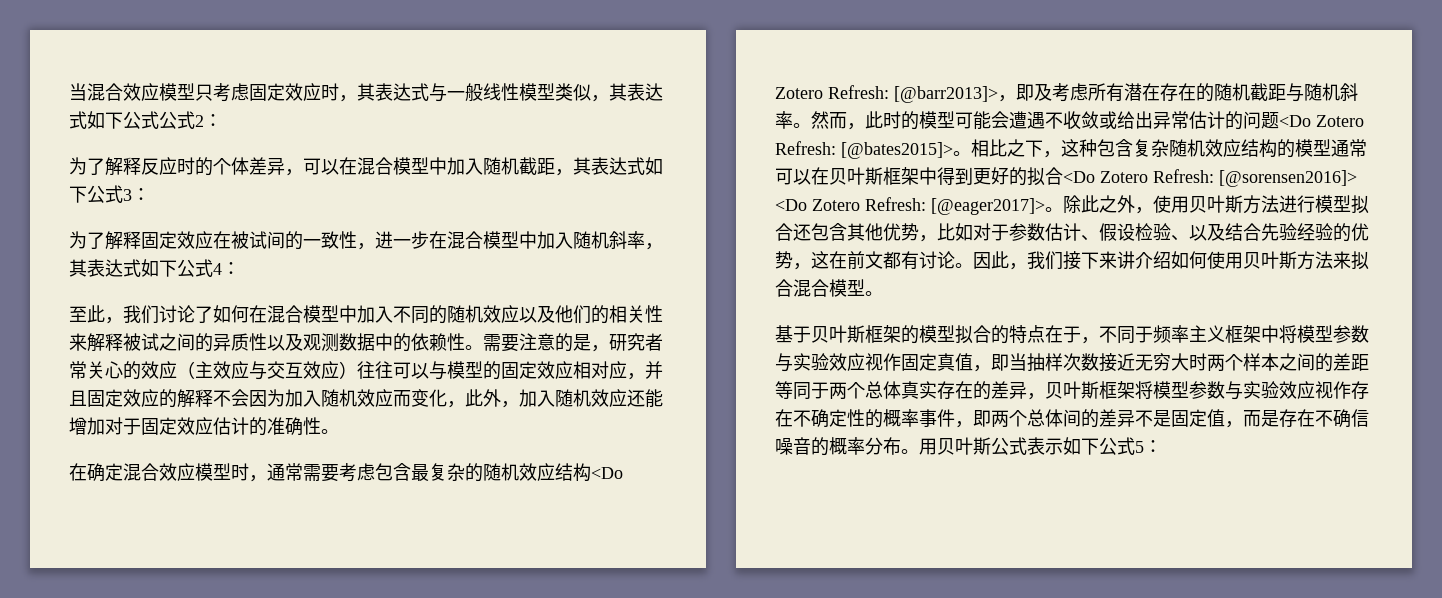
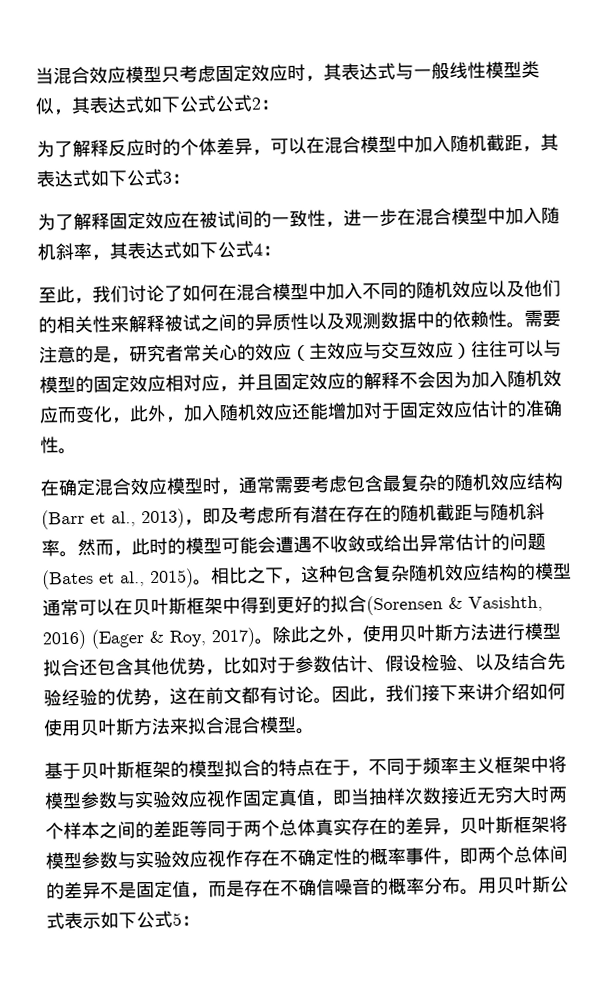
[591,467,623,479] [775,85,998,103] <Do Zotero Refresh: [@barr2013]> -> [41,508,185,530] (Barr et al., 2013)
[1279,115,1364,127] [775,141,953,159] <Do Zotero Refresh: [@bates2015]> -> [41,568,194,590] (Bates et al., 2015)
[1063,169,1357,187] [775,197,1045,215] <Do Zotero Refresh: [@sorensen2016]> <Do Zotero Refresh: [@eager2017]> -> [366,595,543,616] [42,627,256,650] (Sorensen & Vasishth, 2016) (Eager & Roy, 2017)

